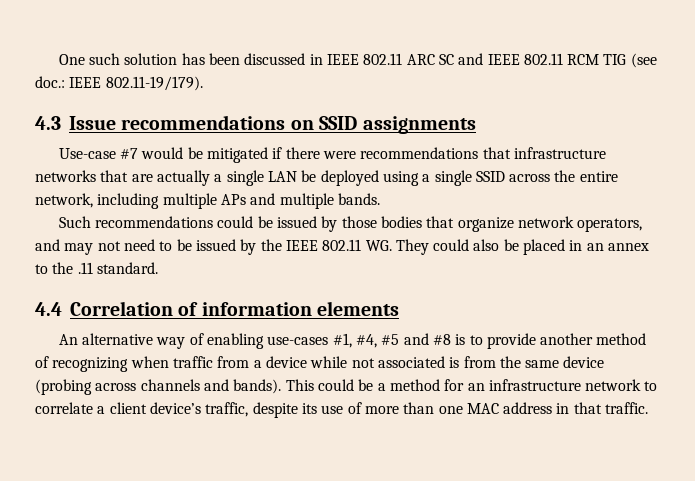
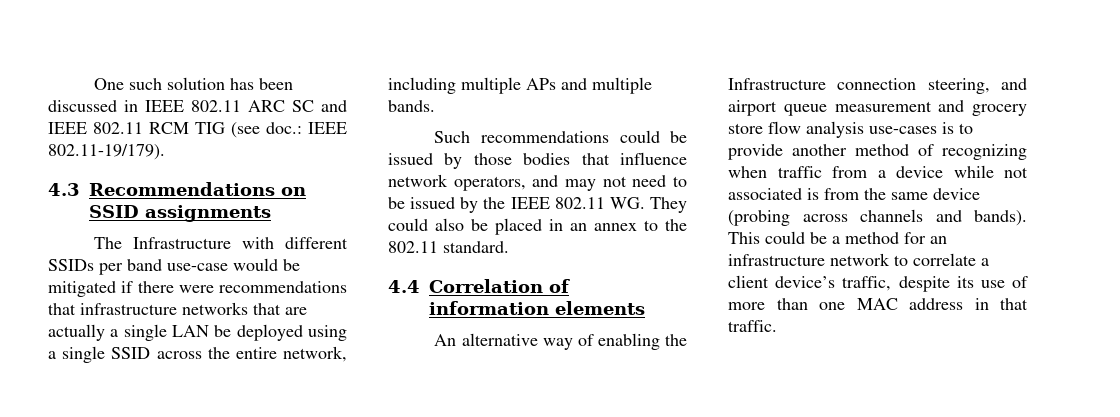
[69,115,286,130] Issue recommendations -> [89,182,275,196] Recommendations
[58,148,139,159] Use-case #7 -> [94,237,348,249] [48,259,228,275] The Infrastructure with different SSIDs per band use-case
[457,217,514,232] organize -> [620,152,687,165] influence
[77,262,93,274] .11 -> [388,241,438,253] 802.11
[267,333,451,348] use-cases #1, #4, #5 and #8 -> [665,334,687,346] [728,78,1027,94] [728,100,1027,116] [728,121,937,138] the Infrastructure connection steering, and airport queue measurement and grocery store flow analysis use-cases

